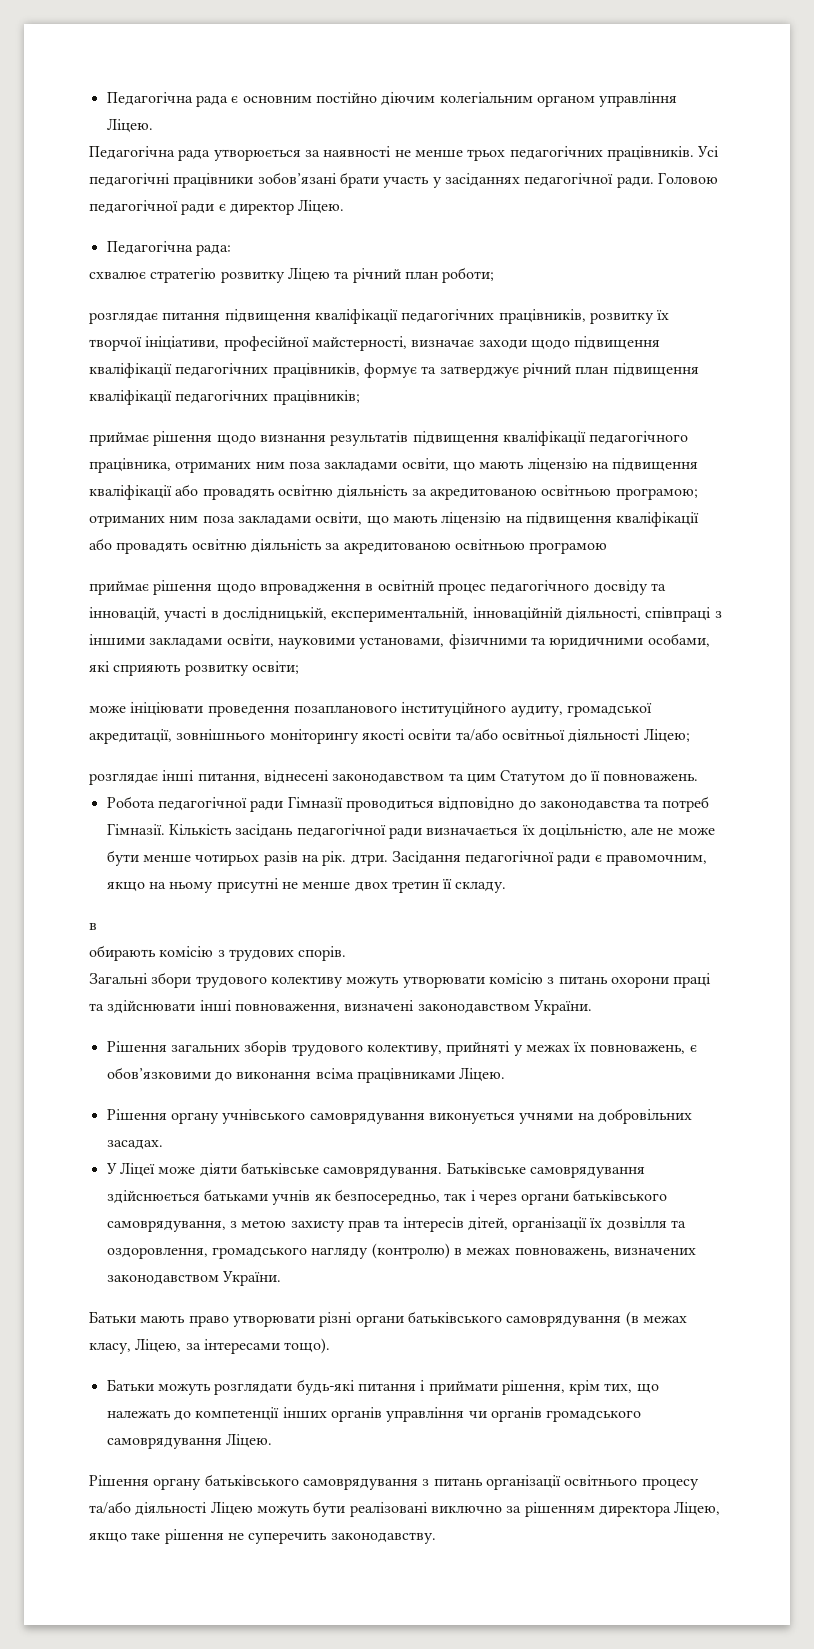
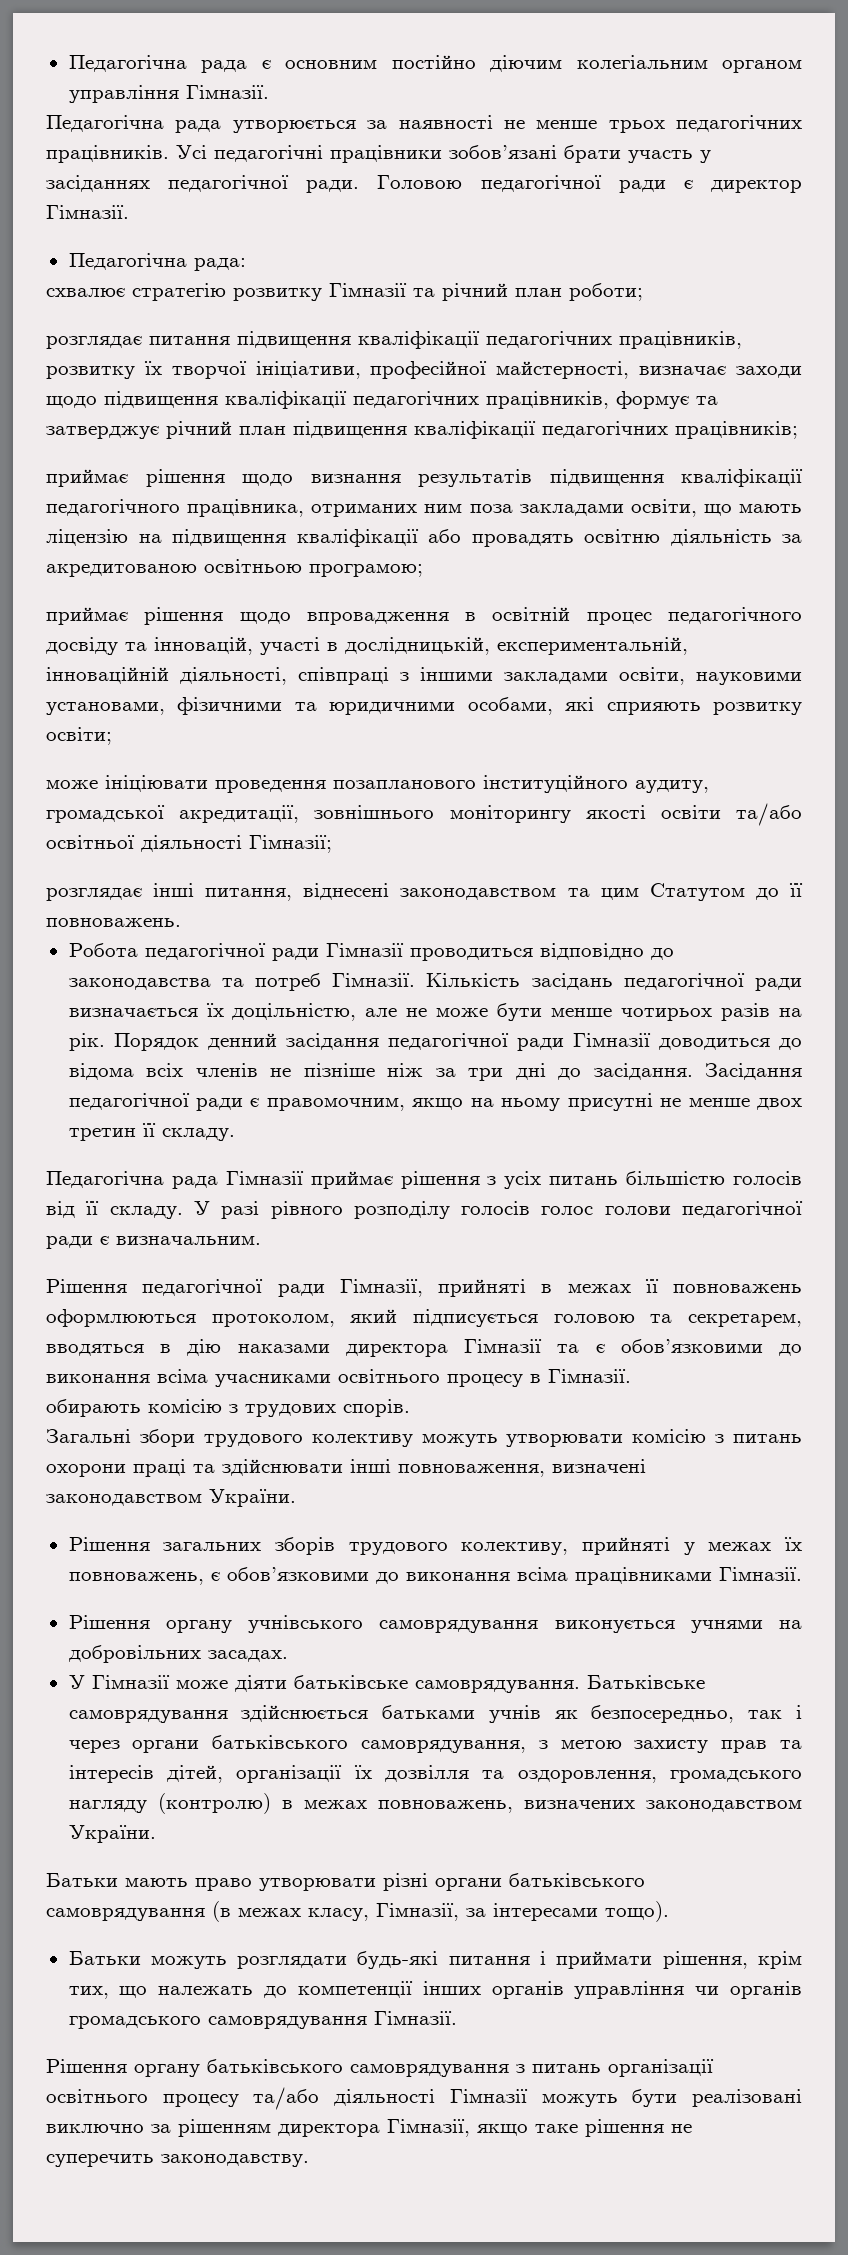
[106,118,153,133] Ліцею. -> [185,85,269,99] Гімназії.
[298,199,345,214] Ліцею. -> [46,205,129,219] Гімназії.
[287,267,330,282] Ліцею -> [329,283,407,297] Гімназії
[89,512,700,527] [89,538,608,554] отриманих ним поза закладами освіти, що мають ліцензію на підвищення кваліфікації або провадять освітню діяльність за акредитованою освітньою програмою -> (423, 570) none
[643,728,690,743] Ліцею; -> [249,835,332,853] Гімназії;
[350,854,388,866] дтри. -> [113,1033,802,1051] [68,1063,693,1081] Порядок денний засідання педагогічної ради Гімназії доводиться до відома всіх членів не пізніше ніж за три дні до засідання.
[89,923,97,930] в -> [46,1171,803,1189] [46,1201,803,1219] [46,1236,261,1249] [46,1279,802,1297] [46,1309,802,1327] [46,1339,802,1357] [46,1369,631,1387] Педагогічна рада Гімназії приймає рішення з усіх питань більшістю голосів від її складу. У разі рівного розподілу голосів голос голови педагогічної ради є визначальним. // Рішення педагогічної ради Гімназії, прийняті в межах її повноважень оформлюються протоколом, який підписується головою та секретарем, вводяться в дію наказами директора Гімназії та є обов’язковими до виконання всіма учасниками освітнього процесу в Гімназії.
[459,1067,506,1082] Ліцею. -> [718,1567,802,1581] Гімназії.
[119,1162,155,1177] Ліцеї -> [91,1675,170,1689] Гімназії
[135,1338,182,1353] Ліцею, -> [376,1903,459,1921] Гімназії,
[225,1433,272,1448] Ліцею. -> [373,2011,457,2025] Гімназії.
[210,1501,253,1516] Ліцею -> [449,2089,528,2103] Гімназії
[674,1501,721,1516] Ліцею, -> [387,2119,470,2137] Гімназії,

